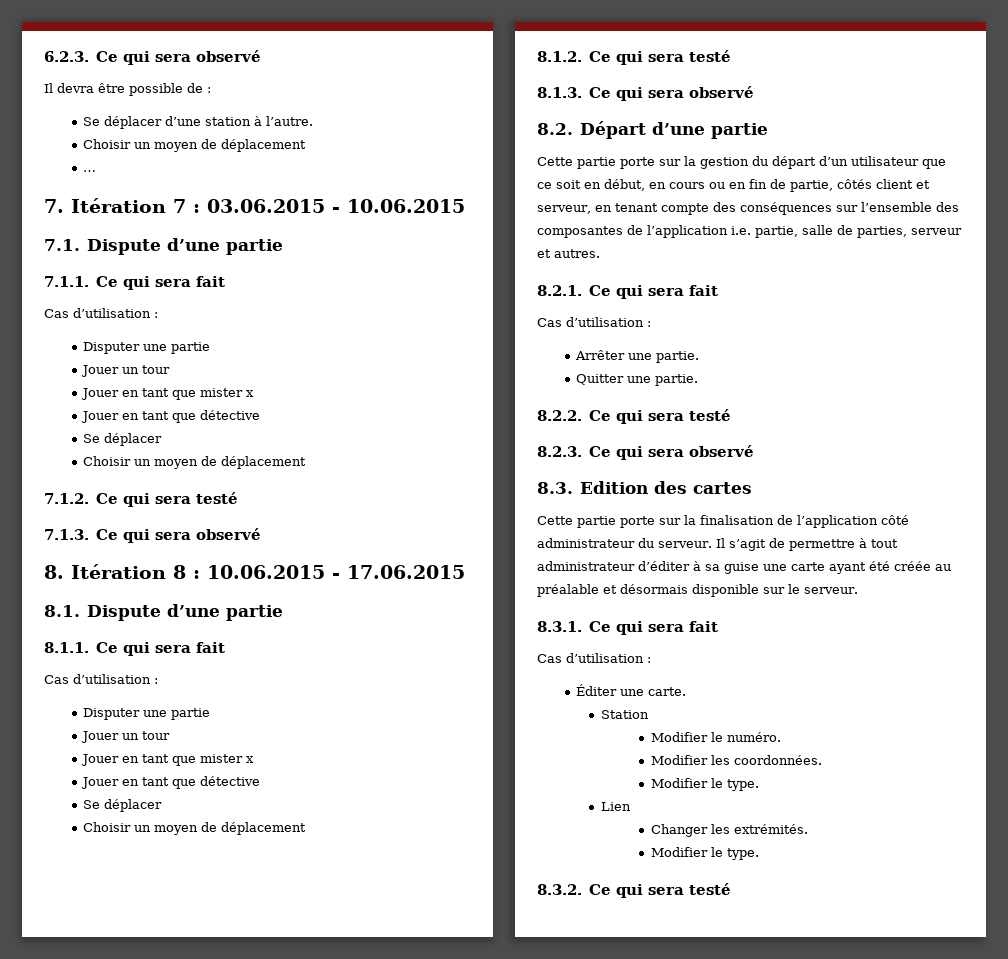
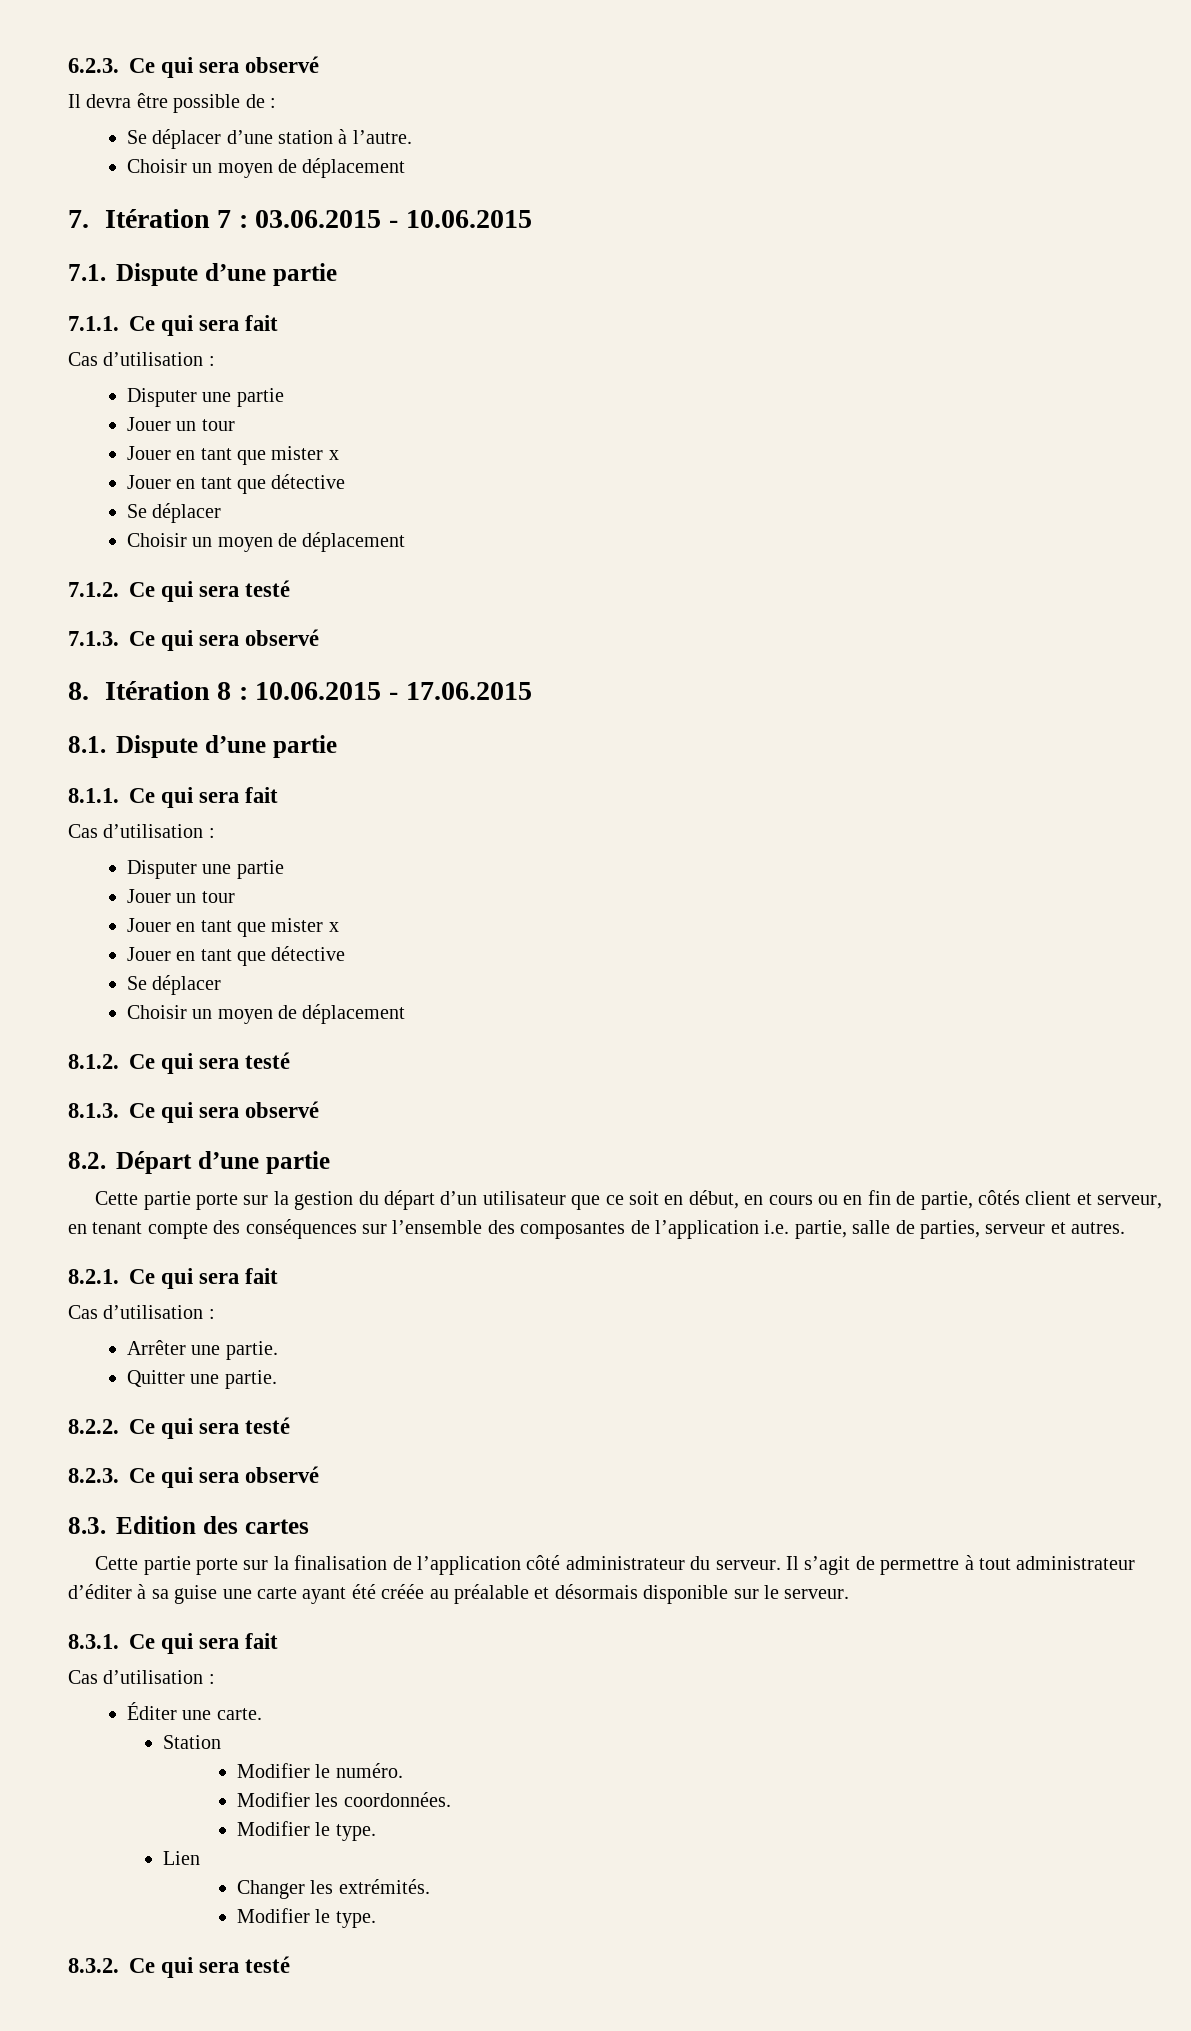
[83,170,97,172] // … -> (406, 168) none

